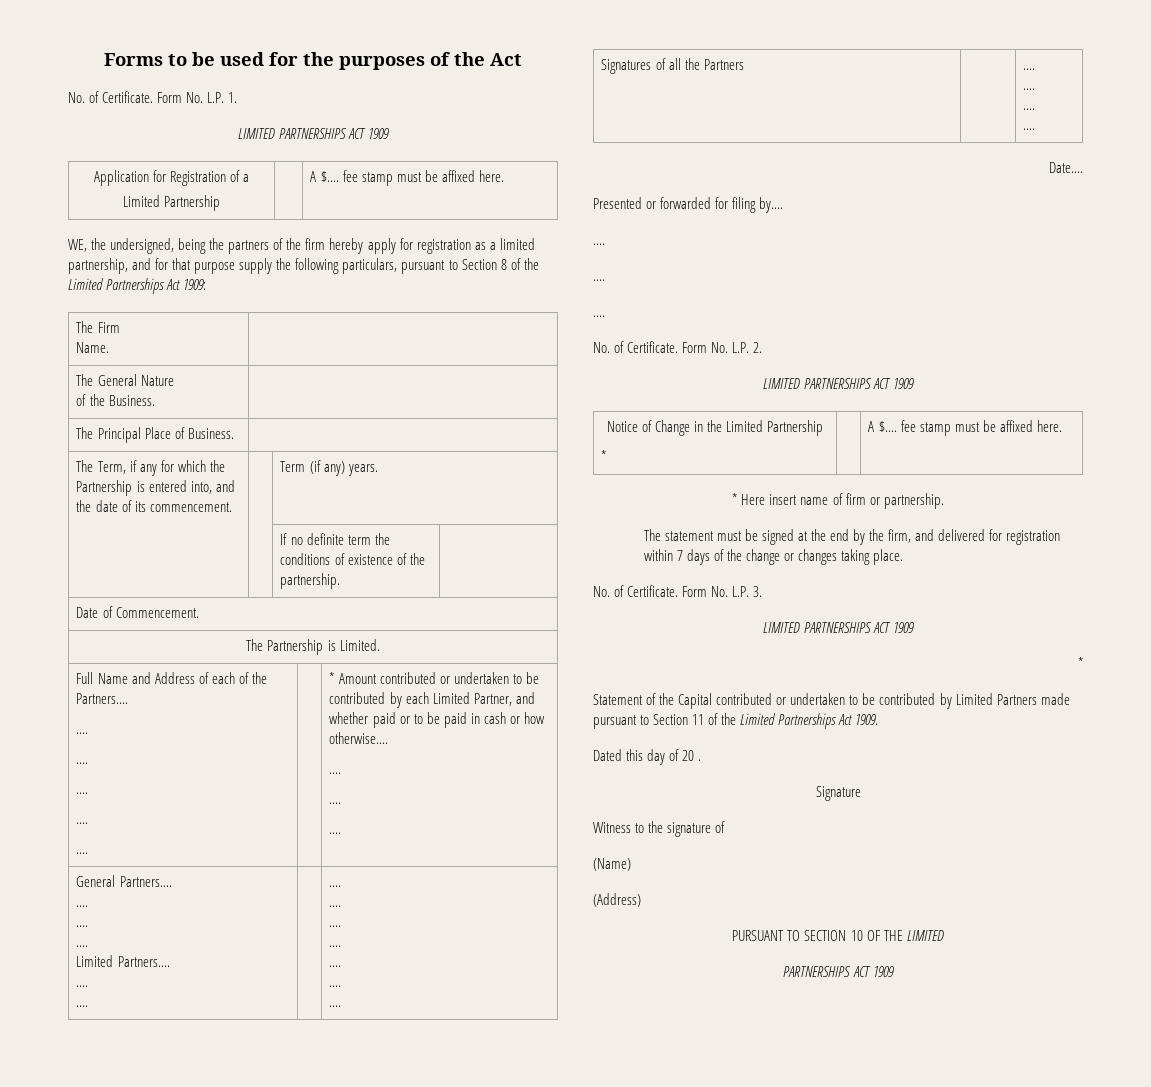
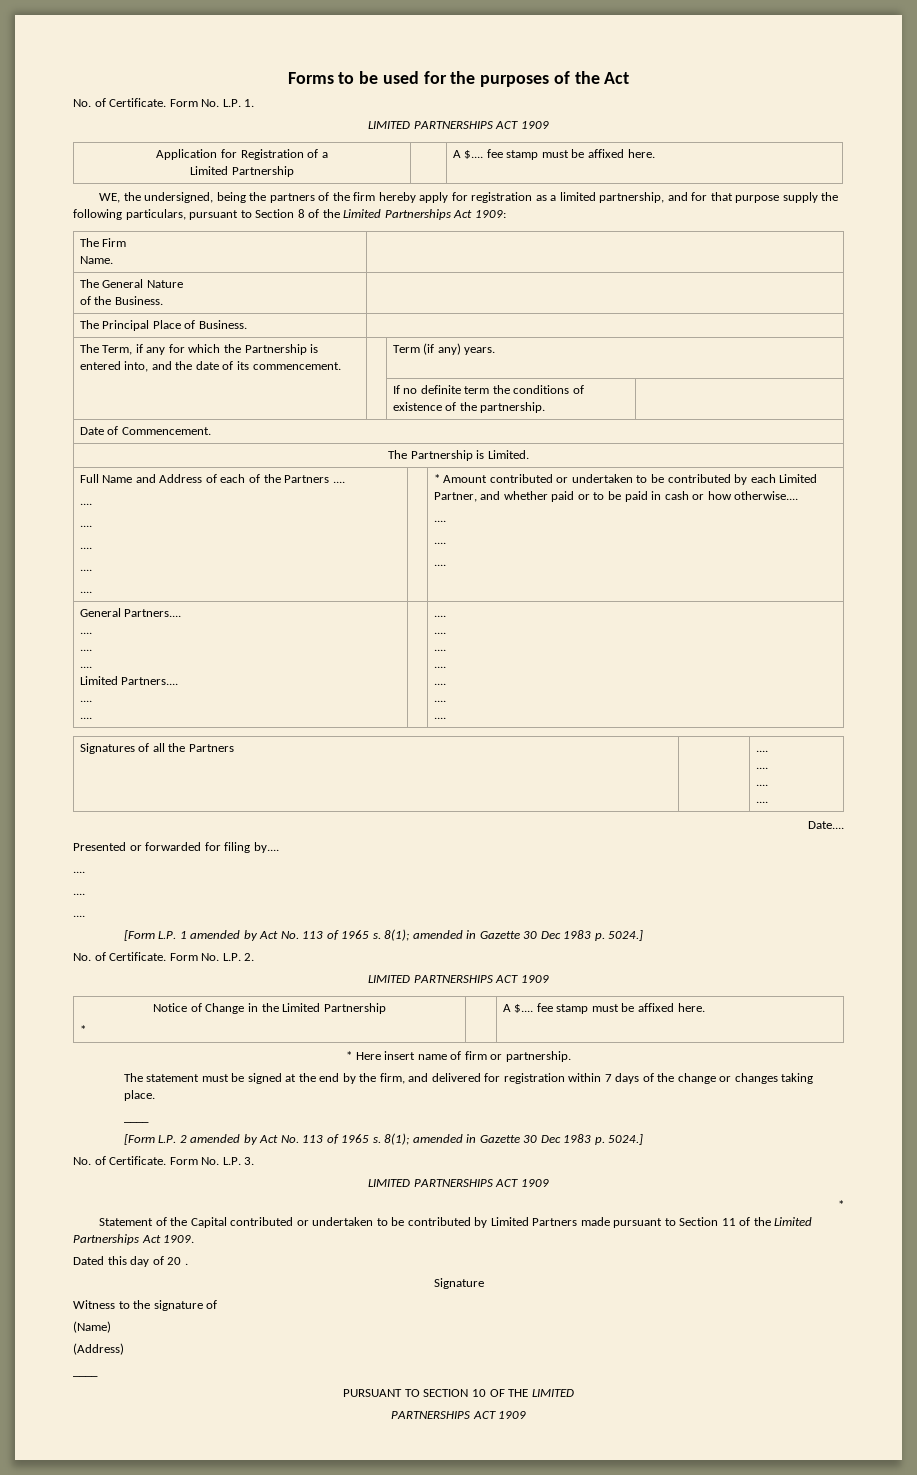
[76,693,129,704] Partners.... -> [284,475,345,483] Partners ....
(605, 316) none -> [123,929,644,941] // [Form L.P. 1 amended by Act No. 113 of 1965 s. 8(1); amended in Gazette 30 Dec 1983 p. 5024.]
(904, 557) none -> [123,1121,149,1123] [123,1133,644,1145] // ____ // [Form L.P. 2 amended by Act No. 113 of 1965 s. 8(1); amended in Gazette 30 Dec 1983 p. 5024.]
(641, 900) none -> [73,1375,98,1377] // ____

